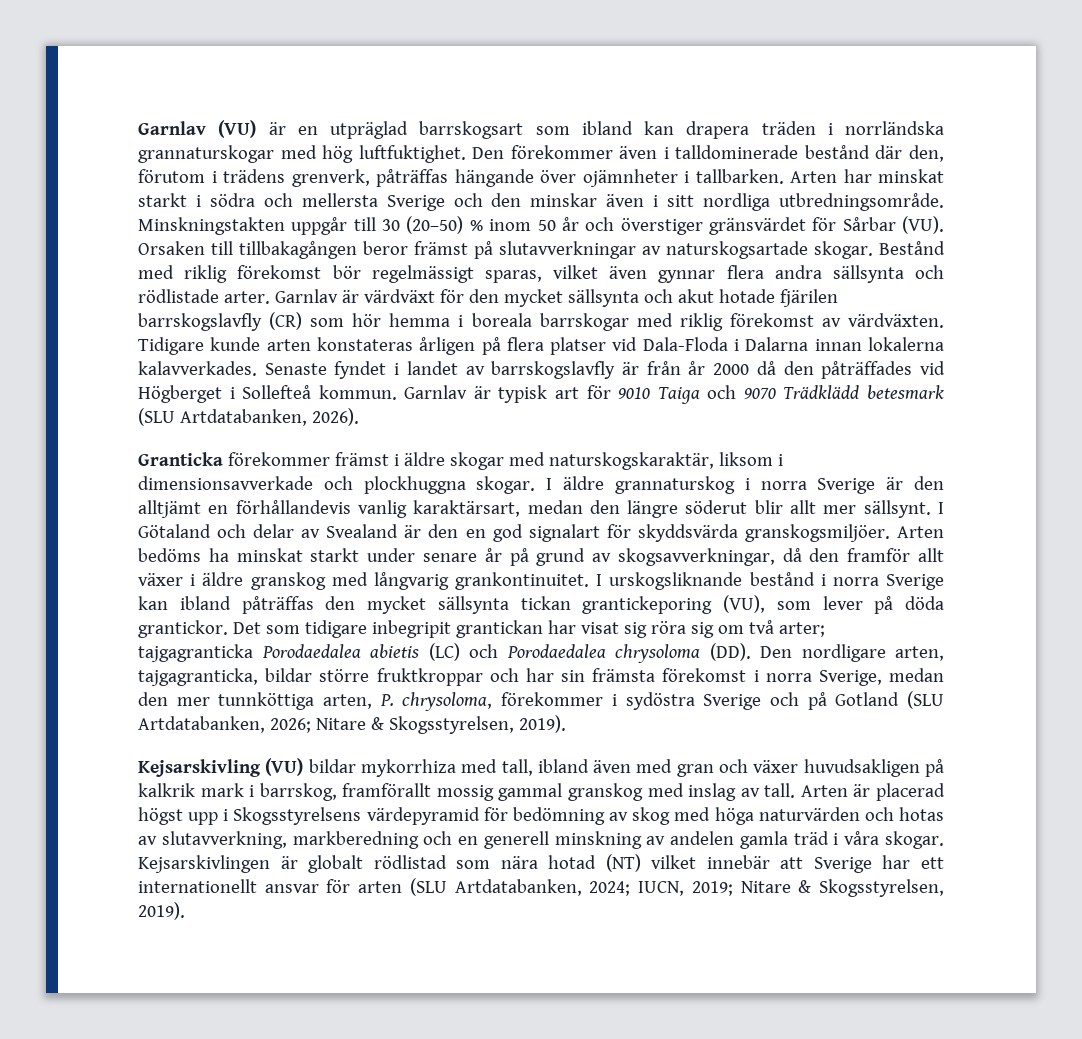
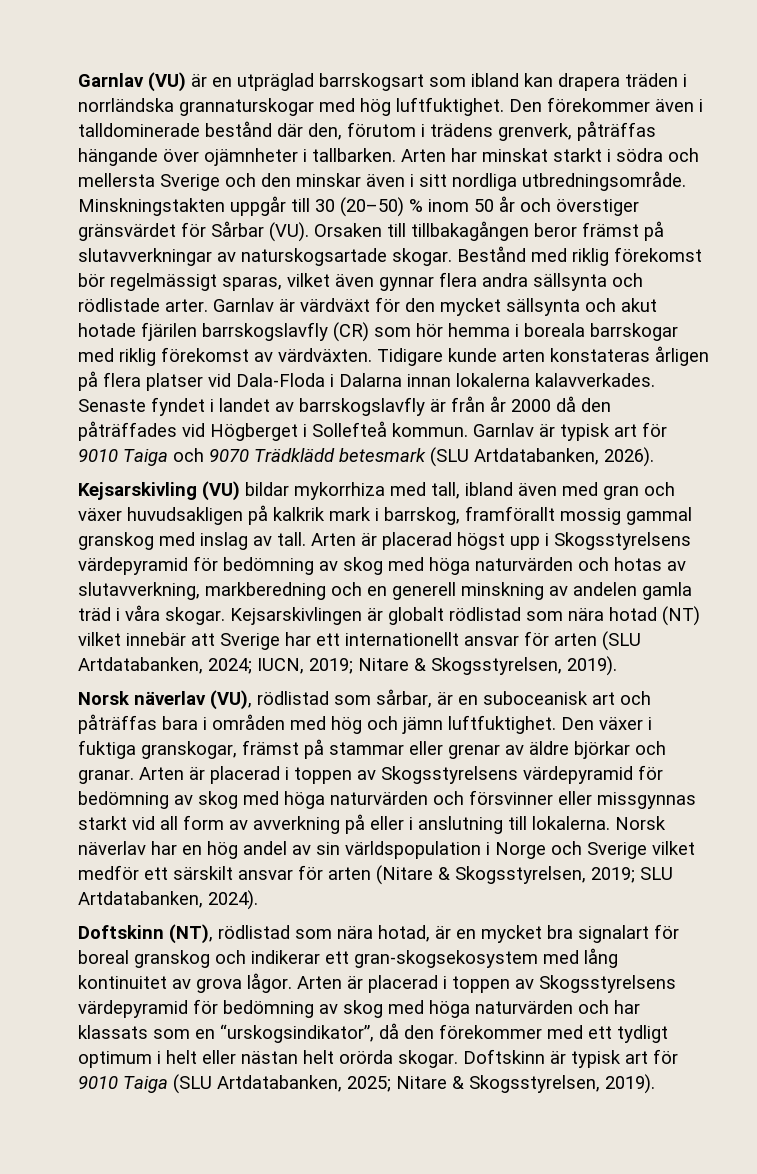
[138,452,783,470] [138,476,944,494] [138,500,944,518] [138,524,945,542] [138,548,945,566] [138,572,944,590] [138,595,944,614] [138,620,825,638] [138,643,944,663] [138,668,944,686] [138,691,945,711] [138,715,566,734] // Granticka förekommer främst i äldre skogar med naturskogskaraktär, liksom i dimensionsavverkade och plockhuggna skogar. I äldre grannaturskog i norra Sverige är den alltjämt en förhållandevis vanlig karaktärsart, medan den längre söderut blir allt mer sällsynt. I Götaland och delar av Svealand är den en god signalart för skyddsvärda granskogsmiljöer. Arten bedöms ha minskat starkt under senare år på grund av skogsavverkningar, då den framför allt växer i äldre granskog med långvarig grankontinuitet. I urskogsliknande bestånd i norra Sverige kan ibland påträffas den mycket sällsynta tickan grantickeporing (VU), som lever på döda grantickor. Det som tidigare inbegripit grantickan har visat sig röra sig om två arter; tajgagranticka Porodaedalea abietis (LC) och Porodaedalea chrysoloma (DD). Den nordligare arten, tajgagranticka, bildar större fruktkroppar och har sin främsta förekomst i norra Sverige, medan den mer tunnköttiga arten, P. chrysoloma, förekommer i sydöstra Sverige och på Gotland (SLU Artdatabanken, 2026; Nitare & Skogsstyrelsen, 2019). -> (654, 457) none
(185, 911) none -> [78,689,651,710] [78,714,652,734] [78,739,666,759] [78,765,663,784] [78,790,696,809] [78,814,666,834] [78,841,695,859] [78,865,673,885] [78,890,258,910] [78,924,679,944] [78,948,618,968] [78,973,676,993] [78,999,640,1018] [78,1023,668,1043] [78,1049,678,1068] [78,1074,655,1094] // Norsk näverlav (VU), rödlistad som sårbar, är en suboceanisk art och påträffas bara i områden med hög och jämn luftfuktighet. Den växer i fuktiga granskogar, främst på stammar eller grenar av äldre björkar och granar. Arten är placerad i toppen av Skogsstyrelsens värdepyramid för bedömning av skog med höga naturvärden och försvinner eller missgynnas starkt vid all form av avverkning på eller i anslutning till lokalerna. Norsk näverlav har en hög andel av sin världspopulation i Norge och Sverige vilket medför ett särskilt ansvar för arten (Nitare & Skogsstyrelsen, 2019; SLU Artdatabanken, 2024). // Doftskinn (NT), rödlistad som nära hotad, är en mycket bra signalart för boreal granskog och indikerar ett gran-skogsekosystem med lång kontinuitet av grova lågor. Arten är placerad i toppen av Skogsstyrelsens värdepyramid för bedömning av skog med höga naturvärden och har klassats som en “urskogsindikator”, då den förekommer med ett tydligt optimum i helt eller nästan helt orörda skogar. Doftskinn är typisk art för 9010 Taiga (SLU Artdatabanken, 2025; Nitare & Skogsstyrelsen, 2019).

